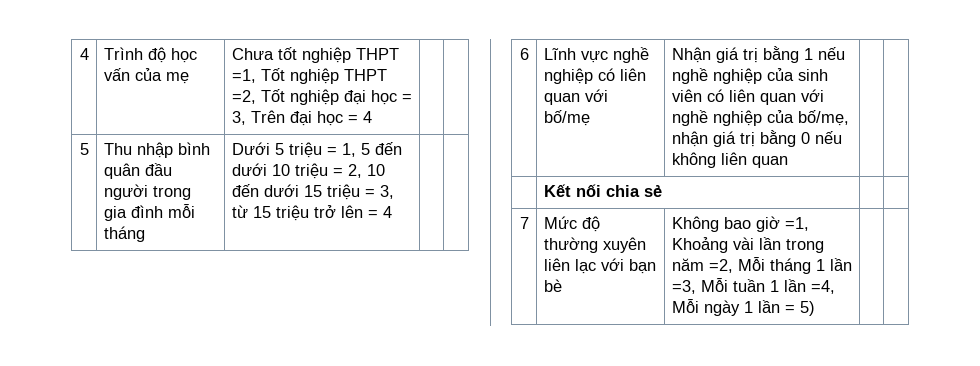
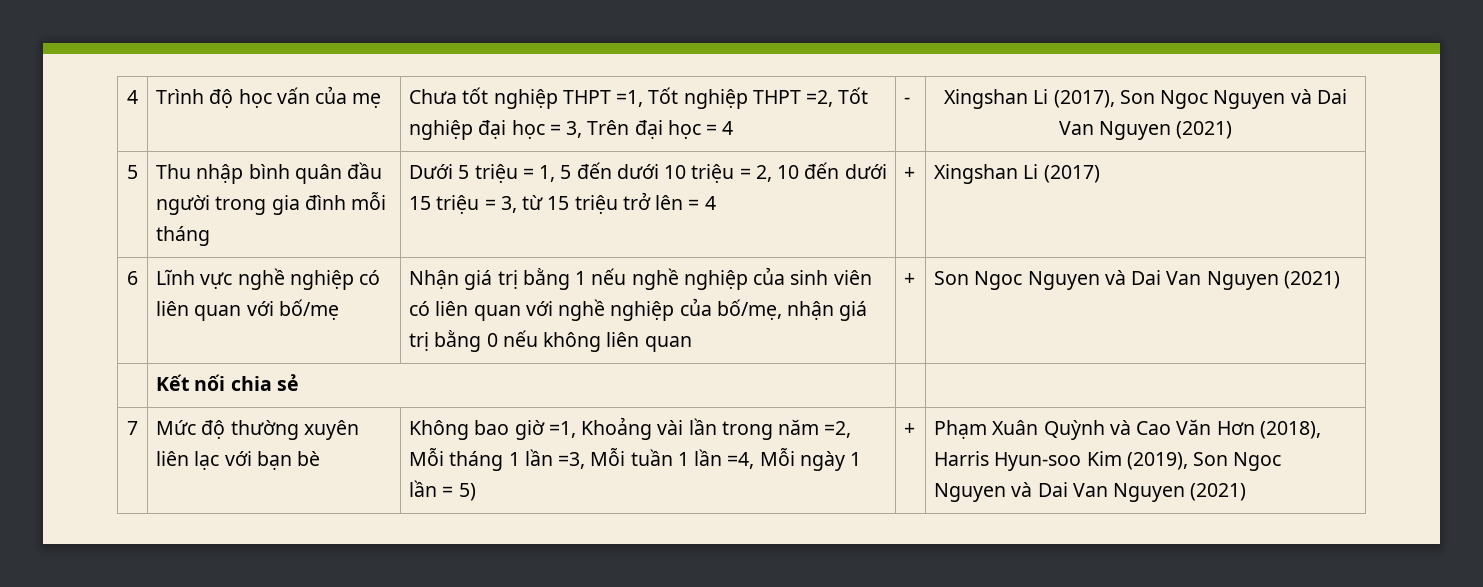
(372, 117) | -> [904,97,911,104] [944,89,1347,109] [1058,121,1233,140] - | Xingshan Li (2017), Son Ngoc Nguyen và Dai Van Nguyen (2021)
(392, 212) | -> [904,167,916,179] [934,164,1100,184] + | Xingshan Li (2017)
(788, 162) | -> [904,273,916,285] [934,270,1340,290] + | Son Ngoc Nguyen và Dai Van Nguyen (2021)
(815, 308) | -> [904,423,916,435] [934,419,1321,440] [934,451,1282,471] [934,482,1247,502] + | Phạm Xuân Quỳnh và Cao Văn Hơn (2018), Harris Hyun-soo Kim (2019), Son Ngoc Nguyen và Dai Van Nguyen (2021)

